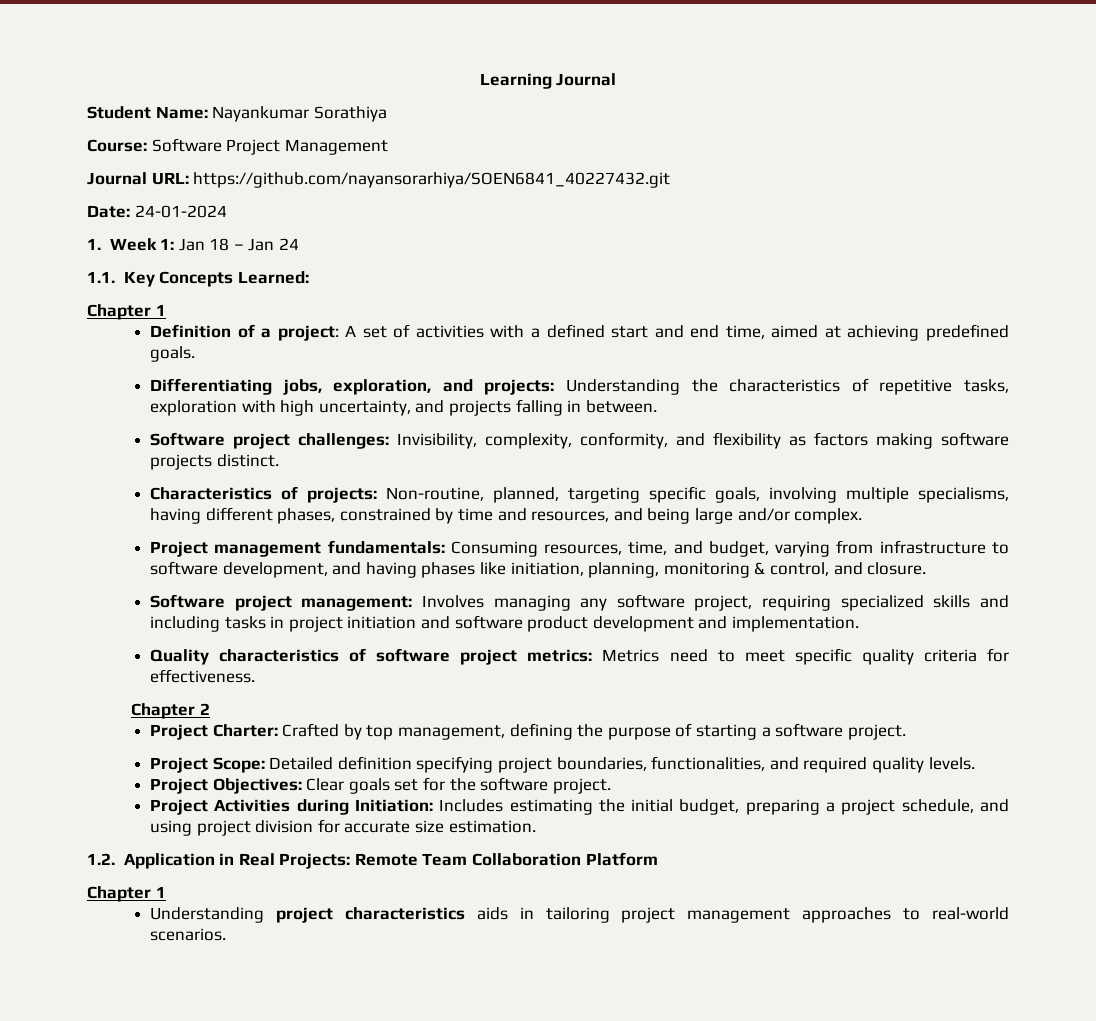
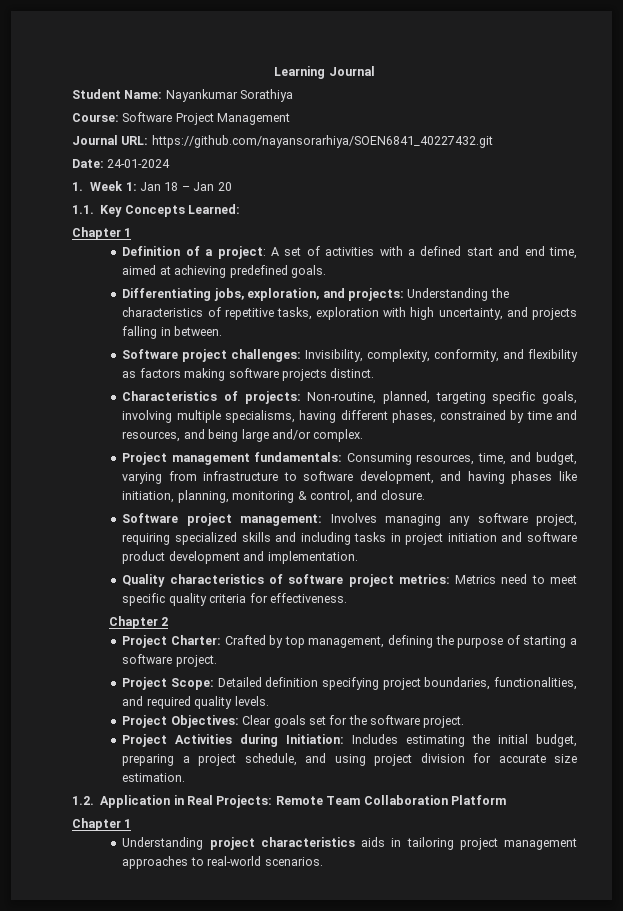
[279,238,300,250] 24 -> [217,182,232,191] 20

